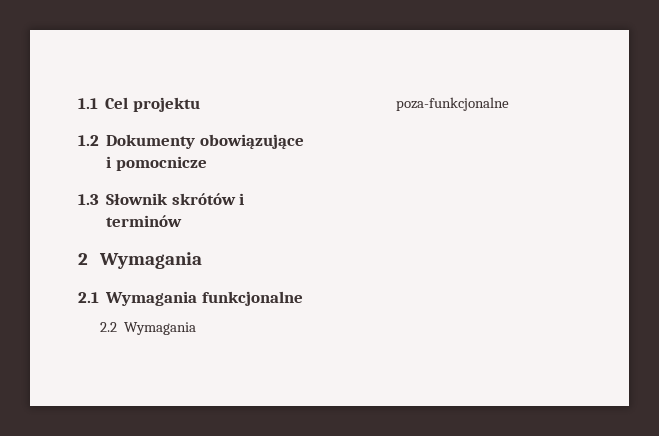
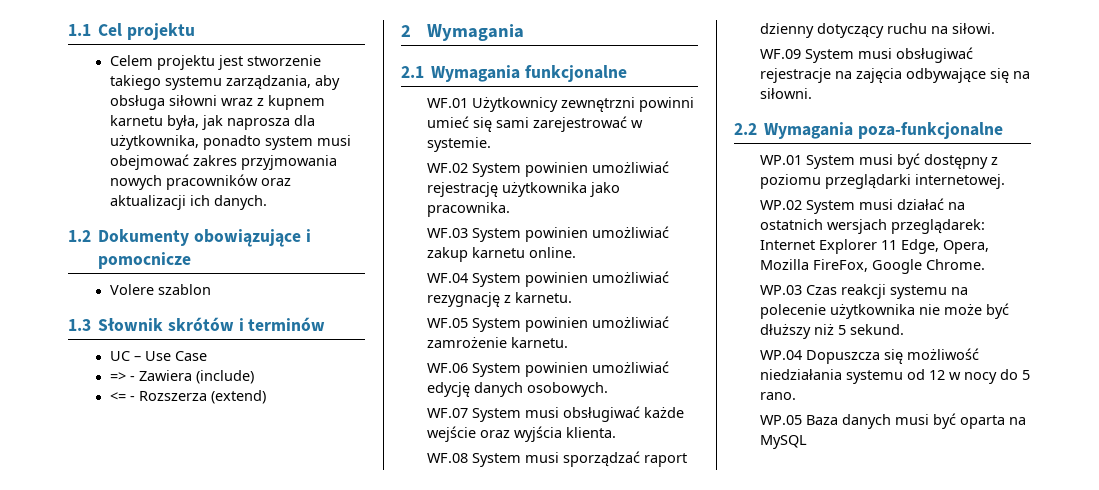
(200, 104) none -> [109,55,321,70] [109,75,340,90] [109,95,325,110] [109,115,315,130] [109,135,351,150] [109,154,337,170] [109,174,291,190] [109,195,267,210] // Celem projektu jest stworzenie takiego systemu zarządzania, aby obsługa siłowni wraz z kupnem karnetu była, jak naprosza dla użytkownika, ponadto system musi obejmować zakres przyjmowania nowych pracowników oraz aktualizacji ich danych.
(207, 163) none -> [109,284,211,295] // Volere szablon
(183, 221) none -> [109,351,207,361] [109,370,254,384] [109,390,266,404] // UC – Use Case // => - Zawiera (include) // <= - Rozszerza (extend)
[100,322,197,335] [396,97,510,111] 2.2 Wymagania poza-funkcjonalne -> [426,97,694,112] [426,116,643,132] [426,137,491,152] [426,161,669,177] [426,182,620,197] [426,202,510,217] [426,226,669,242] [426,247,576,262] [426,271,669,287] [426,292,572,307] [426,316,669,332] [426,337,568,348] [426,361,669,377] [426,382,608,397] [426,406,684,422] [426,426,616,442] [426,451,687,467] [759,23,995,38] [759,47,973,63] [759,68,1030,83] [759,88,812,99] [734,122,1003,139] [759,153,998,169] [759,174,1005,189] [759,198,965,214] [759,219,985,234] [759,239,989,254] [759,259,985,274] [759,284,968,299] [759,303,1009,319] [759,324,904,339] [759,348,979,364] [759,369,1030,384] [759,392,796,400] [759,413,1026,429] [759,435,807,449] WF.01 Użytkownicy zewnętrzni powinni umieć się sami zarejestrować w systemie. // WF.02 System powinien umożliwiać rejestrację użytkownika jako pracownika. // WF.03 System powinien umożliwiać zakup karnetu online. // WF.04 System powinien umożliwiać rezygnację z karnetu. // WF.05 System powinien umożliwiać zamrożenie karnetu. // WF.06 System powinien umożliwiać edycję danych osobowych. // WF.07 System musi obsługiwać każde wejście oraz wyjścia klienta. // WF.08 System musi sporządzać raport dzienny dotyczący ruchu na siłowi. // WF.09 System musi obsługiwać rejestracje na zajęcia odbywające się na siłowni. // 2.2 Wymagania poza-funkcjonalne // WP.01 System musi być dostępny z poziomu przeglądarki internetowej. // WP.02 System musi działać na ostatnich wersjach przeglądarek: Internet Explorer 11 Edge, Opera, Mozilla FireFox, Google Chrome. // WP.03 Czas reakcji systemu na polecenie użytkownika nie może być dłuższy niż 5 sekund. // WP.04 Dopuszcza się możliwość niedziałania systemu od 12 w nocy do 5 rano. // WP.05 Baza danych musi być oparta na MySQL

